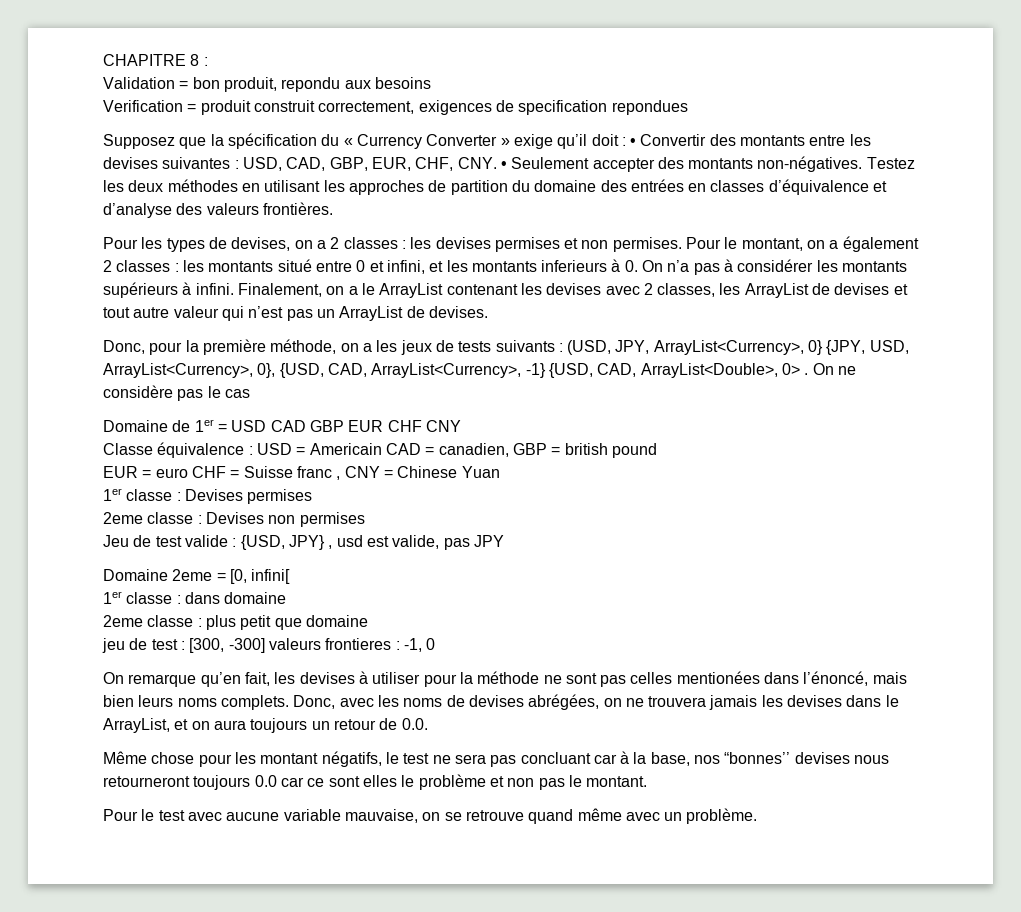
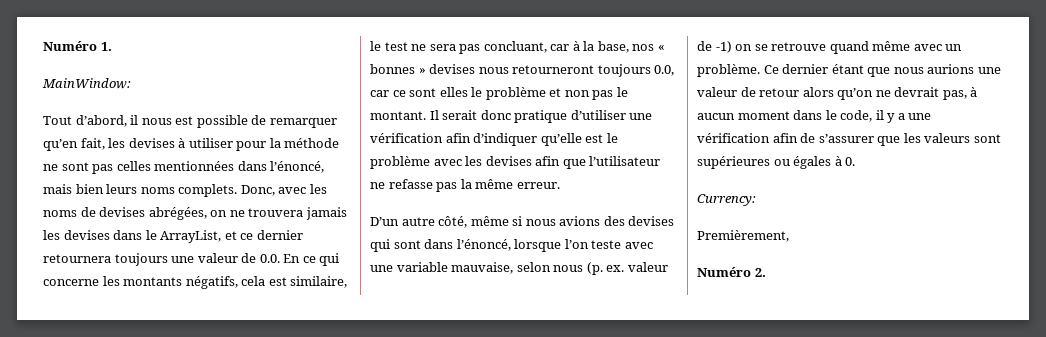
[103,54,208,66] [103,77,431,92] [103,100,688,115] [103,133,871,149] [103,156,915,172] [103,179,888,195] [103,202,333,218] [103,236,919,252] [103,259,908,275] [103,282,908,298] [103,306,488,321] [103,339,909,355] [103,363,856,378] [103,385,250,401] [103,419,461,432] [103,442,657,458] [103,466,500,480] [103,488,313,504] [103,512,365,527] [103,535,504,550] [103,569,291,584] [103,591,287,604] [103,615,368,630] [102,638,436,653] [103,672,197,687] CHAPITRE 8 : // Validation = bon produit, repondu aux besoins // Verification = produit construit correctement, exigences de specification repondues // Supposez que la spécification du « Currency Converter » exige qu’il doit : • Convertir des montants entre les devises suivantes : USD, CAD, GBP, EUR, CHF, CNY. • Seulement accepter des montants non-négatives. Testez les deux méthodes en utilisant les approches de partition du domaine des entrées en classes d’équivalence et d’analyse des valeurs frontières. // Pour les types de devises, on a 2 classes : les devises permises et non permises. Pour le montant, on a également 2 classes : les montants situé entre 0 et infini, et les montants inferieurs à 0. On n’a pas à considérer les montants supérieurs à infini. Finalement, on a le ArrayList contenant les devises avec 2 classes, les ArrayList de devises et tout autre valeur qui n’est pas un ArrayList de devises. // Donc, pour la première méthode, on a les jeux de tests suivants : (USD, JPY, ArrayList<Currency>, 0} {JPY, USD, ArrayList<Currency>, 0}, {USD, CAD, ArrayList<Currency>, -1} {USD, CAD, ArrayList<Double>, 0> . On ne considère pas le cas // Domaine de 1er = USD CAD GBP EUR CHF CNY // Classe équivalence : USD = Americain CAD = canadien, GBP = british pound // EUR = euro CHF = Suisse franc , CNY = Chinese Yuan // 1er classe : Devises permises // 2eme classe : Devises non permises // Jeu de test valide : {USD, JPY} , usd est valide, pas JPY // Domaine 2eme = [0, infini[ // 1er classe : dans domaine // 2eme classe : plus petit que domaine // jeu de test : [300, -300] valeurs frontieres : -1, 0 // On remarque -> [43,41,112,51] [42,78,131,89] [43,115,337,128] Numéro 1. // MainWindow: // Tout d’abord, il nous est possible de remarquer
[676,671,760,684] mentionées -> [154,161,235,171] mentionnées
[191,718,428,733] [103,751,382,767] on aura toujours un retour de 0.0. // Même chose pour les montant négatifs, -> [240,230,303,240] [43,253,340,266] [43,276,348,289] ce dernier retournera toujours une valeur de 0.0. En ce qui concerne les montants négatifs, cela est similaire,
[520,752,591,764] concluant -> [483,41,547,53] concluant,
[724,752,791,764] “bonnes’’ -> [657,45,665,51] [370,64,426,74] « bonnes »
[254,775,277,787] 0.0 -> [654,65,675,76] 0.0,
[103,809,418,823] // Pour le test avec aucune variable mauvaise, -> [429,110,653,123] [370,133,618,146] [370,156,661,169] [370,179,560,192] [370,216,675,228] [370,239,653,252] [370,262,668,275] [697,41,732,53] Il serait donc pratique d’utiliser une vérification afin d’indiquer qu’elle est le problème avec les devises afin que l’utilisateur ne refasse pas la même erreur. // D’un autre côté, même si nous avions des devises qui sont dans l’énoncé, lorsque l’on teste avec une variable mauvaise, selon nous (p. ex. valeur de -1)
(758, 816) none -> [763,64,1001,77] [697,87,978,100] [697,110,932,123] [697,133,1001,146] [697,156,856,169] [697,194,756,206] [697,230,789,242] [697,267,766,277] Ce dernier étant que nous aurions une valeur de retour alors qu’on ne devrait pas, à aucun moment dans le code, il y a une vérification afin de s’assurer que les valeurs sont supérieures ou égales à 0. // Currency: // Premièrement, // Numéro 2.

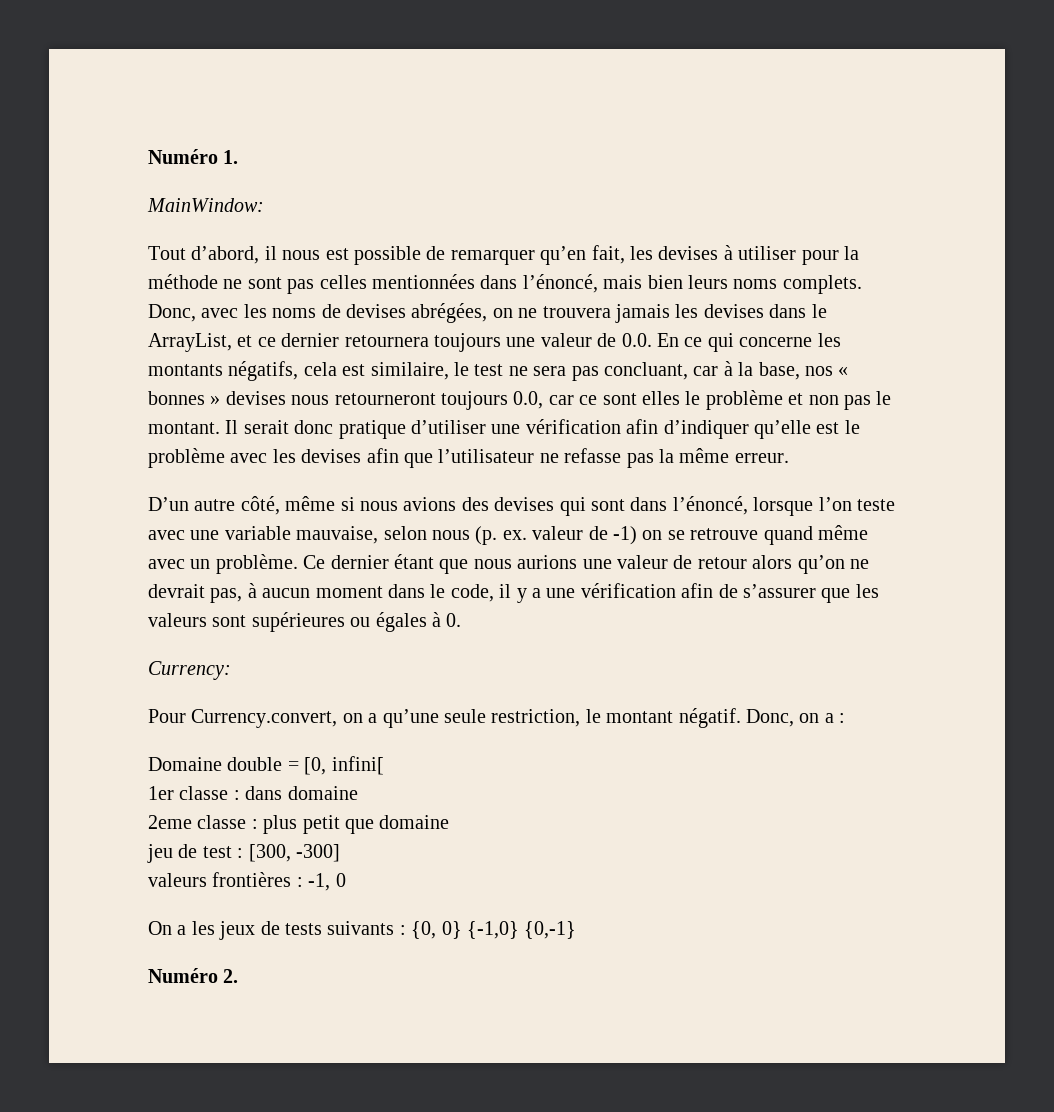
[697,230,789,242] Premièrement, -> [148,708,846,728] [148,756,384,775] [148,786,358,800] [148,815,450,834] [147,844,340,863] [148,872,346,891] [148,921,577,940] Pour Currency.convert, on a qu’une seule restriction, le montant négatif. Donc, on a : // Domaine double = [0, infini[ // 1er classe : dans domaine // 2eme classe : plus petit que domaine // jeu de test : [300, -300] // valeurs frontières : -1, 0 // On a les jeux de tests suivants : {0, 0} {-1,0} {0,-1}

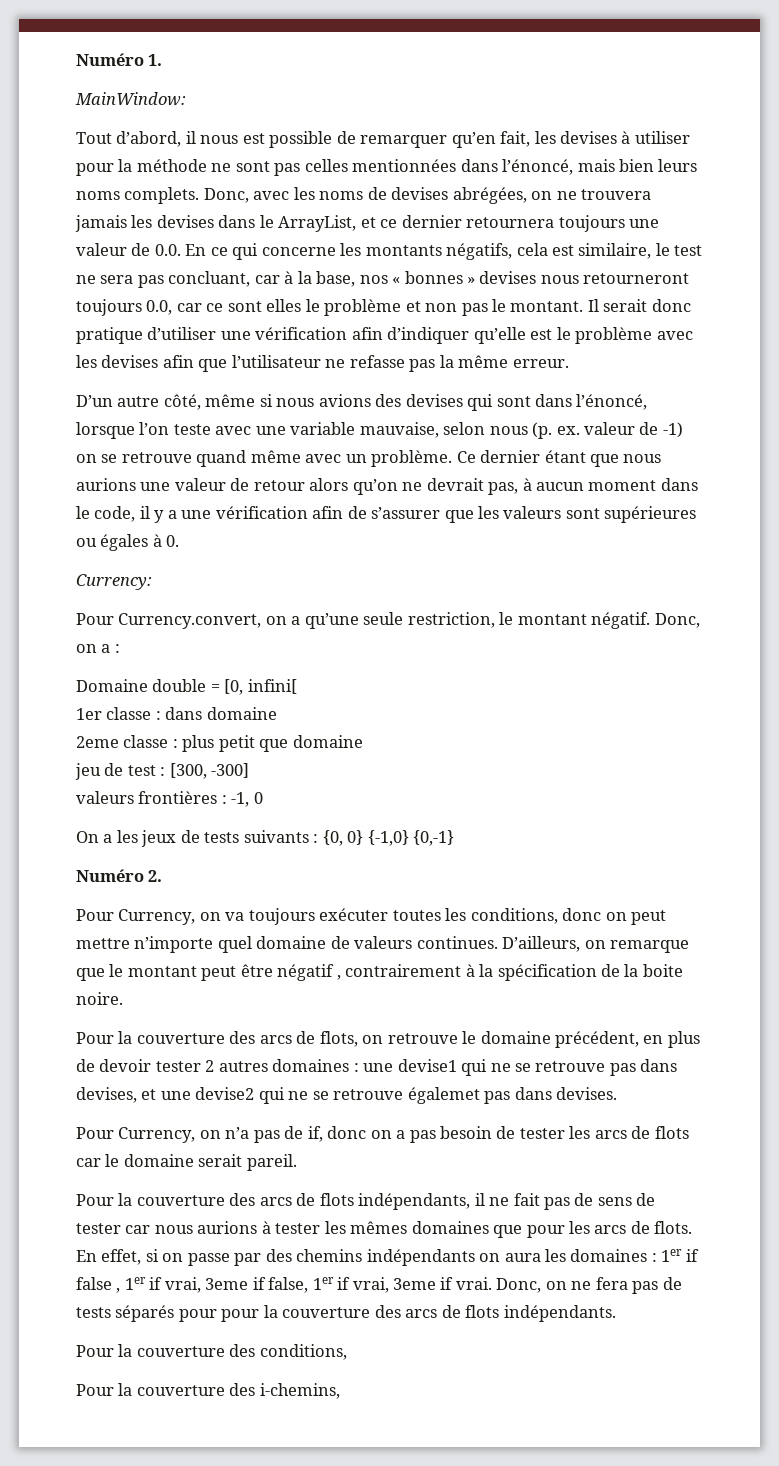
(239, 976) none -> [76,908,667,925] [76,936,690,953] [76,964,683,981] [76,992,123,1005] [76,1031,700,1048] [76,1059,678,1076] [76,1087,618,1104] [76,1126,689,1143] [76,1154,297,1171] [76,1193,656,1210] [76,1221,693,1238] [76,1249,699,1266] [76,1277,682,1294] [76,1305,616,1322] [76,1344,347,1360] [76,1383,340,1399] // Pour Currency, on va toujours exécuter toutes les conditions, donc on peut mettre n’importe quel domaine de valeurs continues. D’ailleurs, on remarque que le montant peut être négatif , contrairement à la spécification de la boite noire. // Pour la couverture des arcs de flots, on retrouve le domaine précédent, en plus de devoir tester 2 autres domaines : une devise1 qui ne se retrouve pas dans devises, et une devise2 qui ne se retrouve égalemet pas dans devises. // Pour Currency, on n’a pas de if, donc on a pas besoin de tester les arcs de flots car le domaine serait pareil. // Pour la couverture des arcs de flots indépendants, il ne fait pas de sens de tester car nous aurions à tester les mêmes domaines que pour les arcs de flots. En effet, si on passe par des chemins indépendants on aura les domaines : 1er if false , 1er if vrai, 3eme if false, 1er if vrai, 3eme if vrai. Donc, on ne fera pas de tests séparés pour pour la couverture des arcs de flots indépendants. // Pour la couverture des conditions, // Pour la couverture des i-chemins,

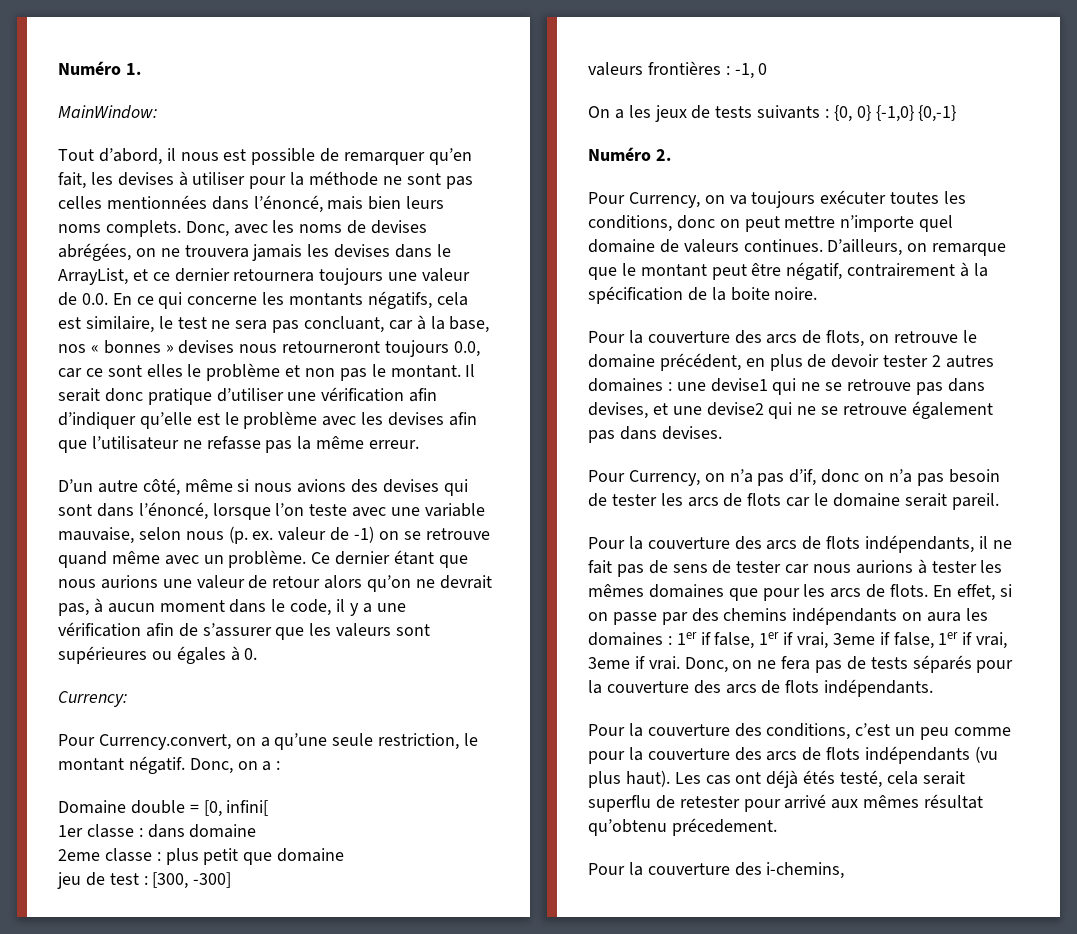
[277,964,341,981] négatif , -> [786,262,843,280] négatif,
[407,1087,480,1104] égalemet -> [911,401,993,419] également
[284,1126,406,1142] de if, donc on a -> [789,469,912,486] d’if, donc on n’a
[76,1277,121,1293] false , -> [714,632,755,649] false,
[221,1309,260,1322] pour -> (1014, 666) none
(347, 1352) none -> [855,723,1011,740] [588,746,998,764] [588,770,965,788] [588,794,984,812] [588,818,777,836] c’est un peu comme pour la couverture des arcs de flots indépendants (vu plus haut). Les cas ont déjà étés testé, cela serait superflu de retester pour arrivé aux mêmes résultat qu’obtenu précedement.

